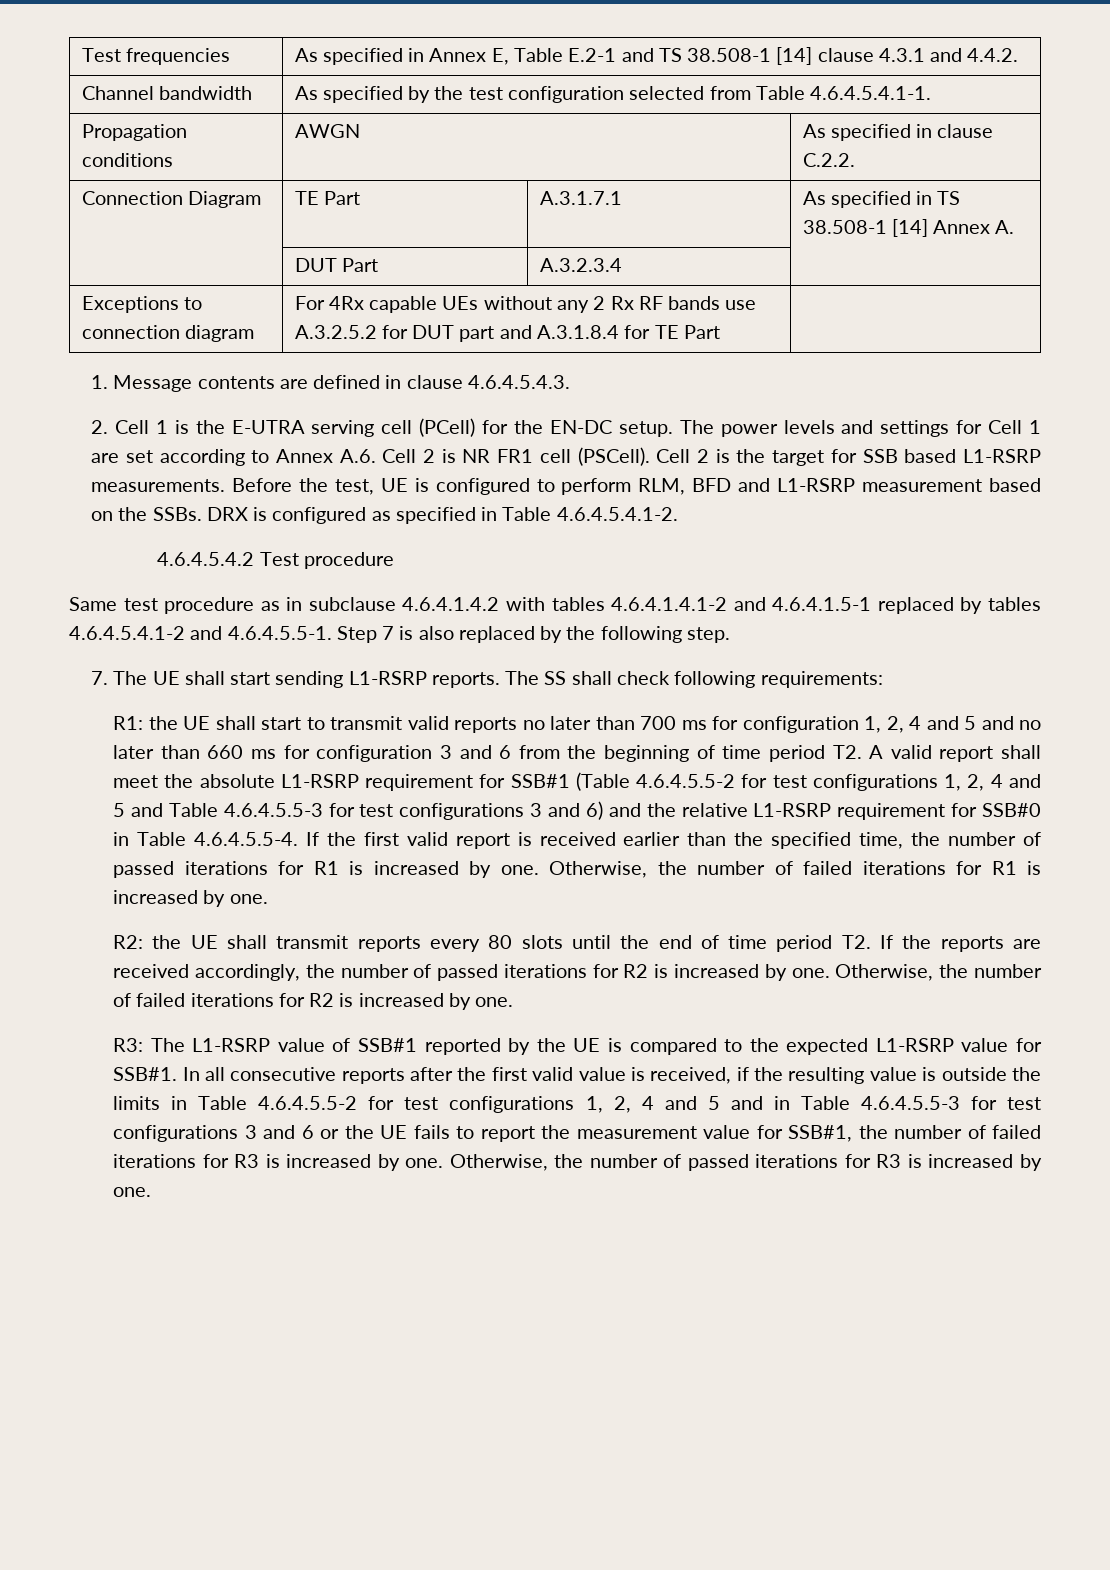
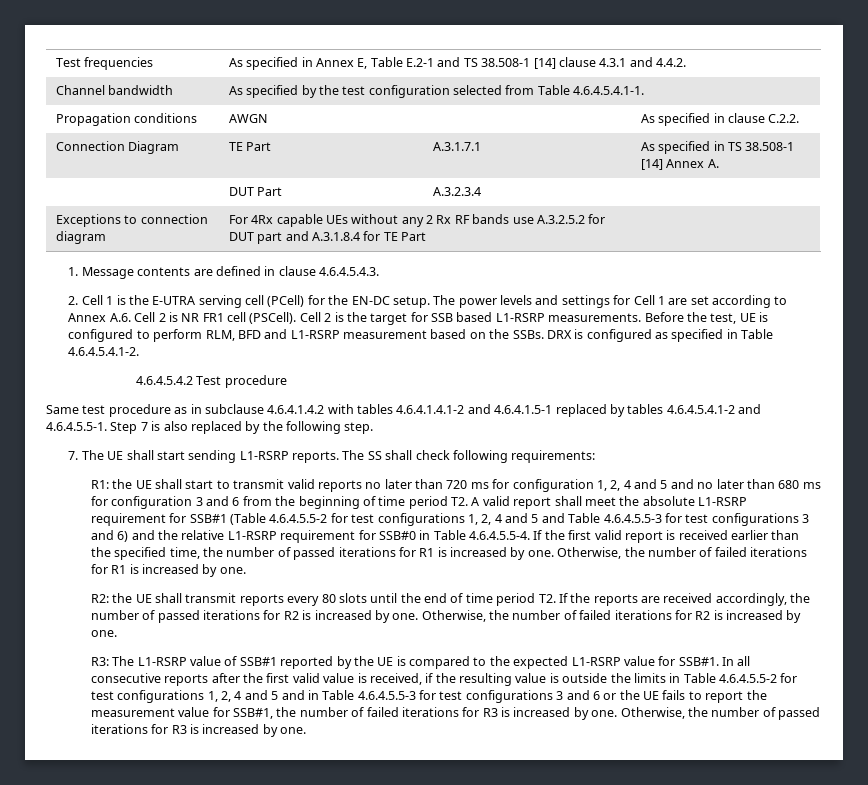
[640,716,677,730] 700 -> [446,480,468,489] 720
[207,745,244,759] 660 -> [778,480,800,489] 680

